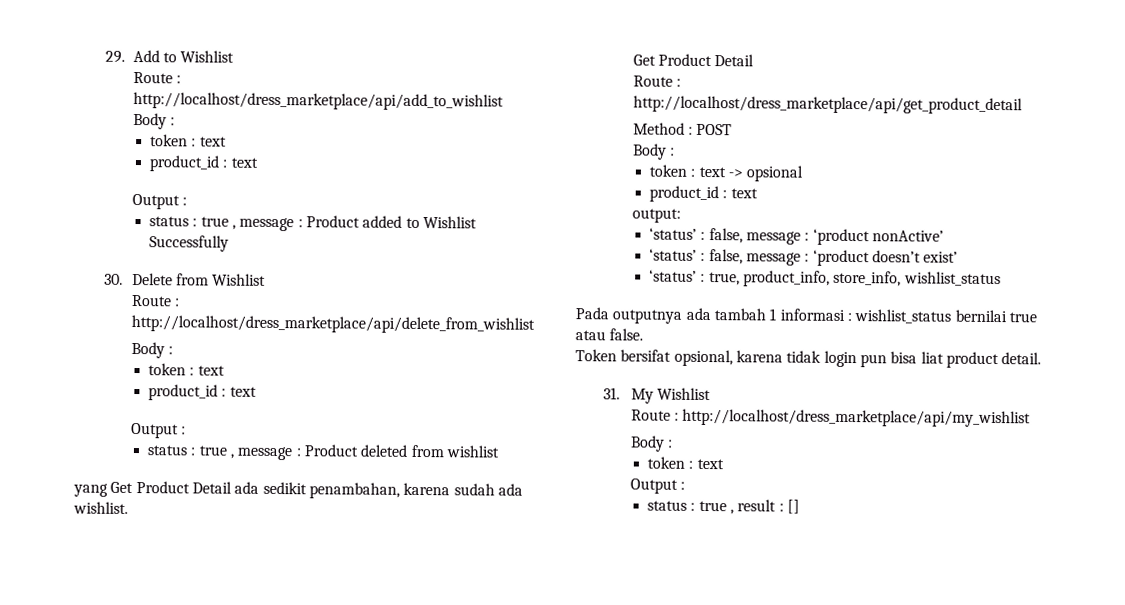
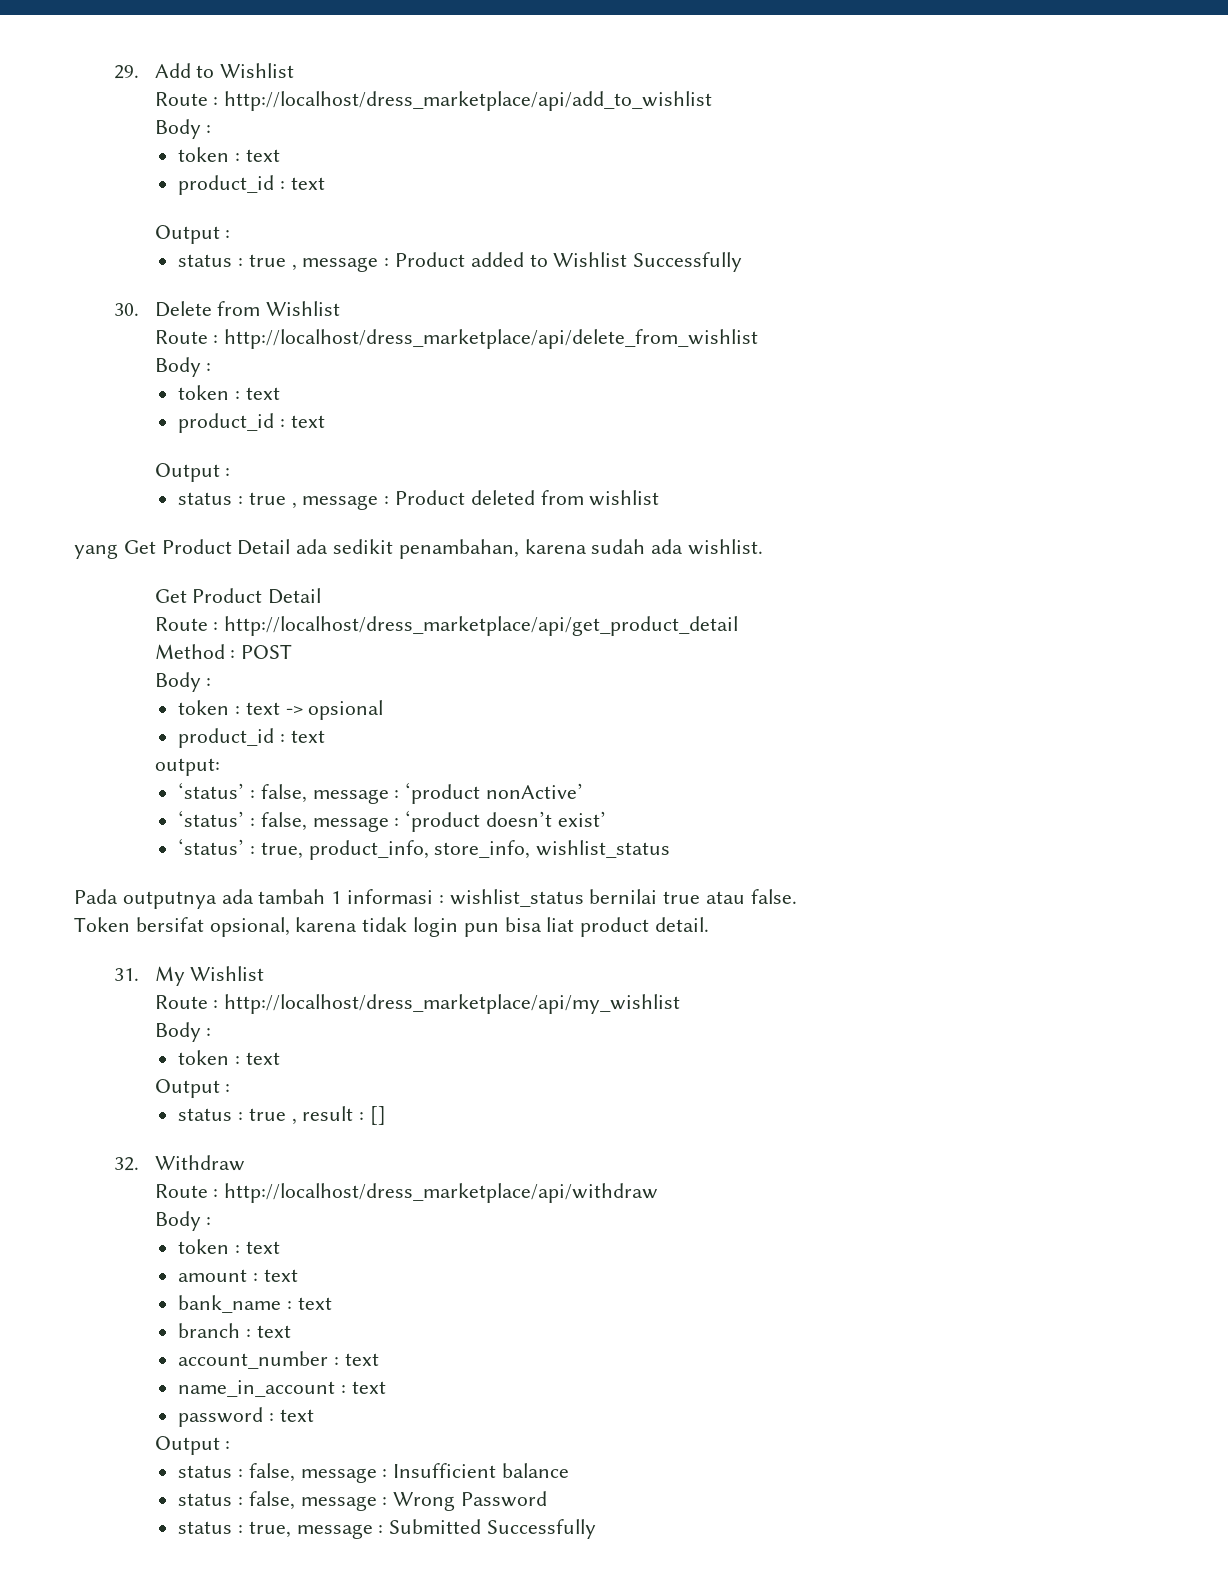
(801, 506) none -> [114,1155,245,1171] [154,1183,659,1203] [154,1211,212,1231] [178,1239,280,1254] [178,1269,298,1282] [178,1295,332,1313] [178,1323,291,1338] [178,1351,379,1369] [178,1380,386,1397] [178,1407,314,1427] [154,1436,231,1455] [178,1463,570,1483] [178,1491,548,1511] [178,1519,597,1539] // 32. Withdraw // Route : http://localhost/dress_marketplace/api/withdraw // Body : // token : text // amount : text // bank_name : text // branch : text // account_number : text // name_in_account : text // password : text // Output : // status : false, message : Insufficient balance // status : false, message : Wrong Password // status : true, message : Submitted Successfully

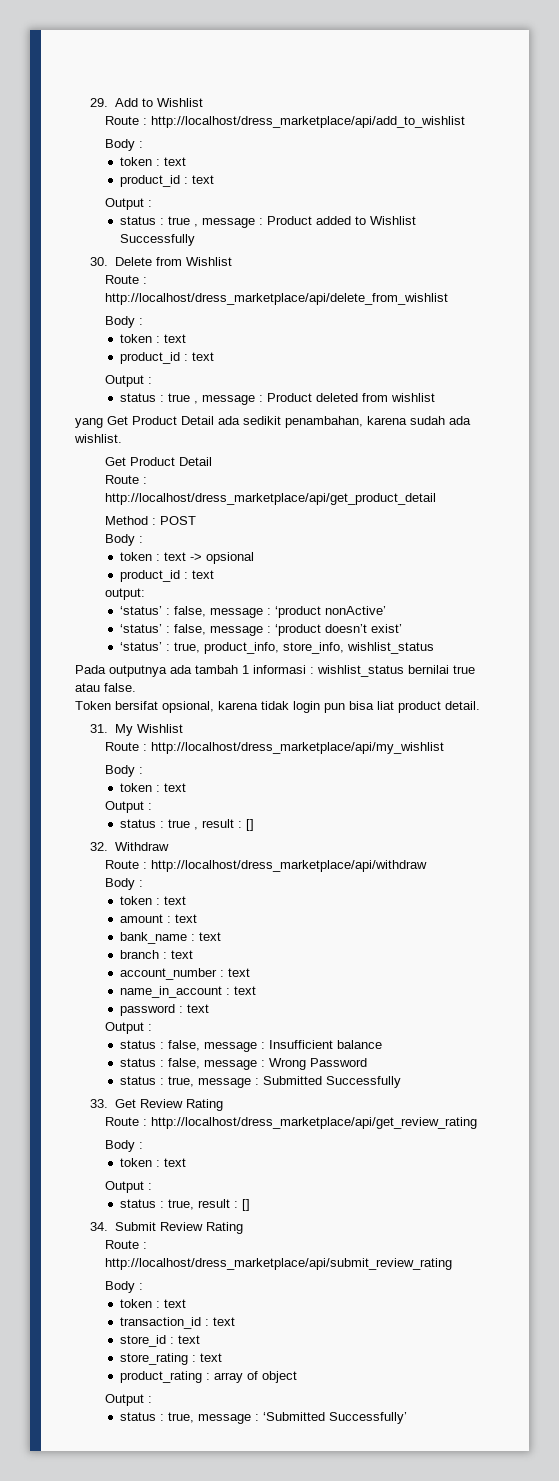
(597, 1529) none -> [90,1099,223,1111] [105,1117,478,1129] [105,1140,144,1152] [119,1158,186,1167] [105,1181,153,1193] [119,1199,250,1211] [90,1222,243,1234] [105,1240,148,1249] [105,1258,453,1270] [105,1281,144,1293] [119,1299,186,1308] [119,1317,235,1329] [119,1335,200,1347] [119,1353,222,1365] [119,1371,297,1383] [105,1394,153,1406] [119,1412,407,1424] // 33. Get Review Rating // Route : http://localhost/dress_marketplace/api/get_review_rating // Body : // token : text // Output : // status : true, result : [] // 34. Submit Review Rating // Route : http://localhost/dress_marketplace/api/submit_review_rating // Body : // token : text // transaction_id : text // store_id : text // store_rating : text // product_rating : array of object // Output : // status : true, message : ‘Submitted Successfully’

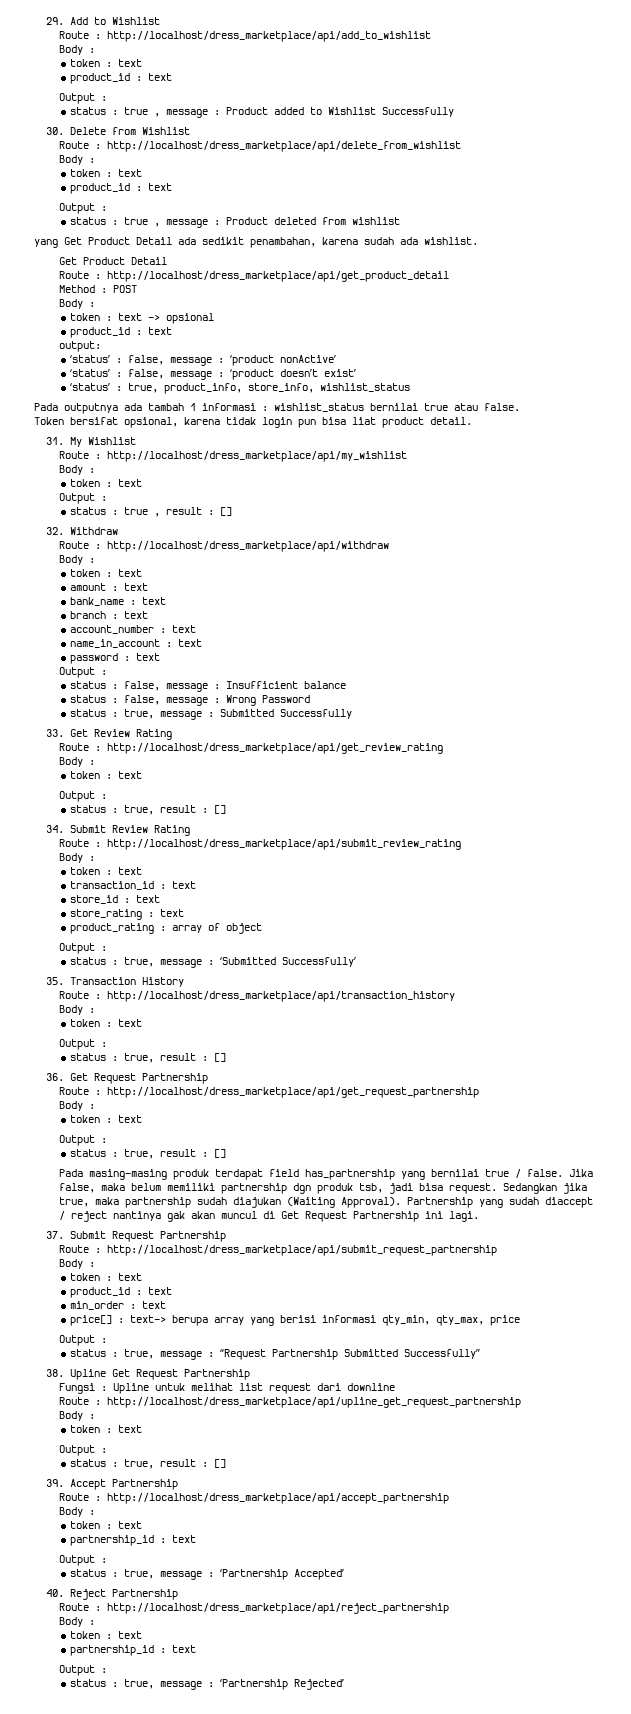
(407, 1418) none -> [46,977,184,987] [58,991,455,1002] [58,1005,95,1015] [70,1019,143,1027] [58,1039,107,1050] [70,1053,227,1063] [46,1073,208,1084] [58,1087,479,1098] [58,1101,95,1111] [70,1115,143,1123] [58,1135,107,1146] [70,1149,227,1159] [58,1169,593,1180] [58,1183,587,1194] [58,1197,593,1208] [58,1211,479,1222] [46,1231,226,1242] [58,1245,497,1256] [58,1259,95,1269] [70,1273,143,1281] [70,1287,173,1298] [70,1301,167,1310] [70,1315,521,1326] [58,1335,107,1346] [70,1349,481,1360] [46,1369,250,1380] [58,1383,395,1394] [58,1397,521,1408] [58,1411,95,1421] [70,1425,143,1433] [58,1445,107,1456] [70,1459,227,1469] [46,1479,178,1490] [58,1493,449,1504] [58,1507,95,1517] [70,1521,143,1529] [70,1535,197,1546] [58,1555,107,1566] [70,1569,345,1580] [46,1589,178,1600] [58,1603,449,1614] [58,1617,95,1627] [70,1631,143,1639] [70,1645,197,1656] [58,1665,107,1676] [70,1679,345,1690] // 35. Transaction History // Route : http://localhost/dress_marketplace/api/transaction_history // Body : // token : text // Output : // status : true, result : [] // 36. Get Request Partnership // Route : http://localhost/dress_marketplace/api/get_request_partnership // Body : // token : text // Output : // status : true, result : [] // Pada masing-masing produk terdapat field has_partnership yang bernilai true / false. Jika false, maka belum memiliki partnership dgn produk tsb, jadi bisa request. Sedangkan jika true, maka partnership sudah diajukan (Waiting Approval). Partnership yang sudah diaccept / reject nantinya gak akan muncul di Get Request Partnership ini lagi. // 37. Submit Request Partnership // Route : http://localhost/dress_marketplace/api/submit_request_partnership // Body : // token : text // product_id : text // min_order : text // price[] : text-> berupa array yang berisi informasi qty_min, qty_max, price // Output : // status : true, message : “Request Partnership Submitted Successfully” // 38. Upline Get Request Partnership // Fungsi : Upline untuk melihat list request dari downline // Route : http://localhost/dress_marketplace/api/upline_get_request_partnership // Body : // token : text // Output : // status : true, result : [] // 39. Accept Partnership // Route : http://localhost/dress_marketplace/api/accept_partnership // Body : // token : text // partnership_id : text // Output : // status : true, message : ‘Partnership Accepted’ // 40. Reject Partnership // Route : http://localhost/dress_marketplace/api/reject_partnership // Body : // token : text // partnership_id : text // Output : // status : true, message : ‘Partnership Rejected’

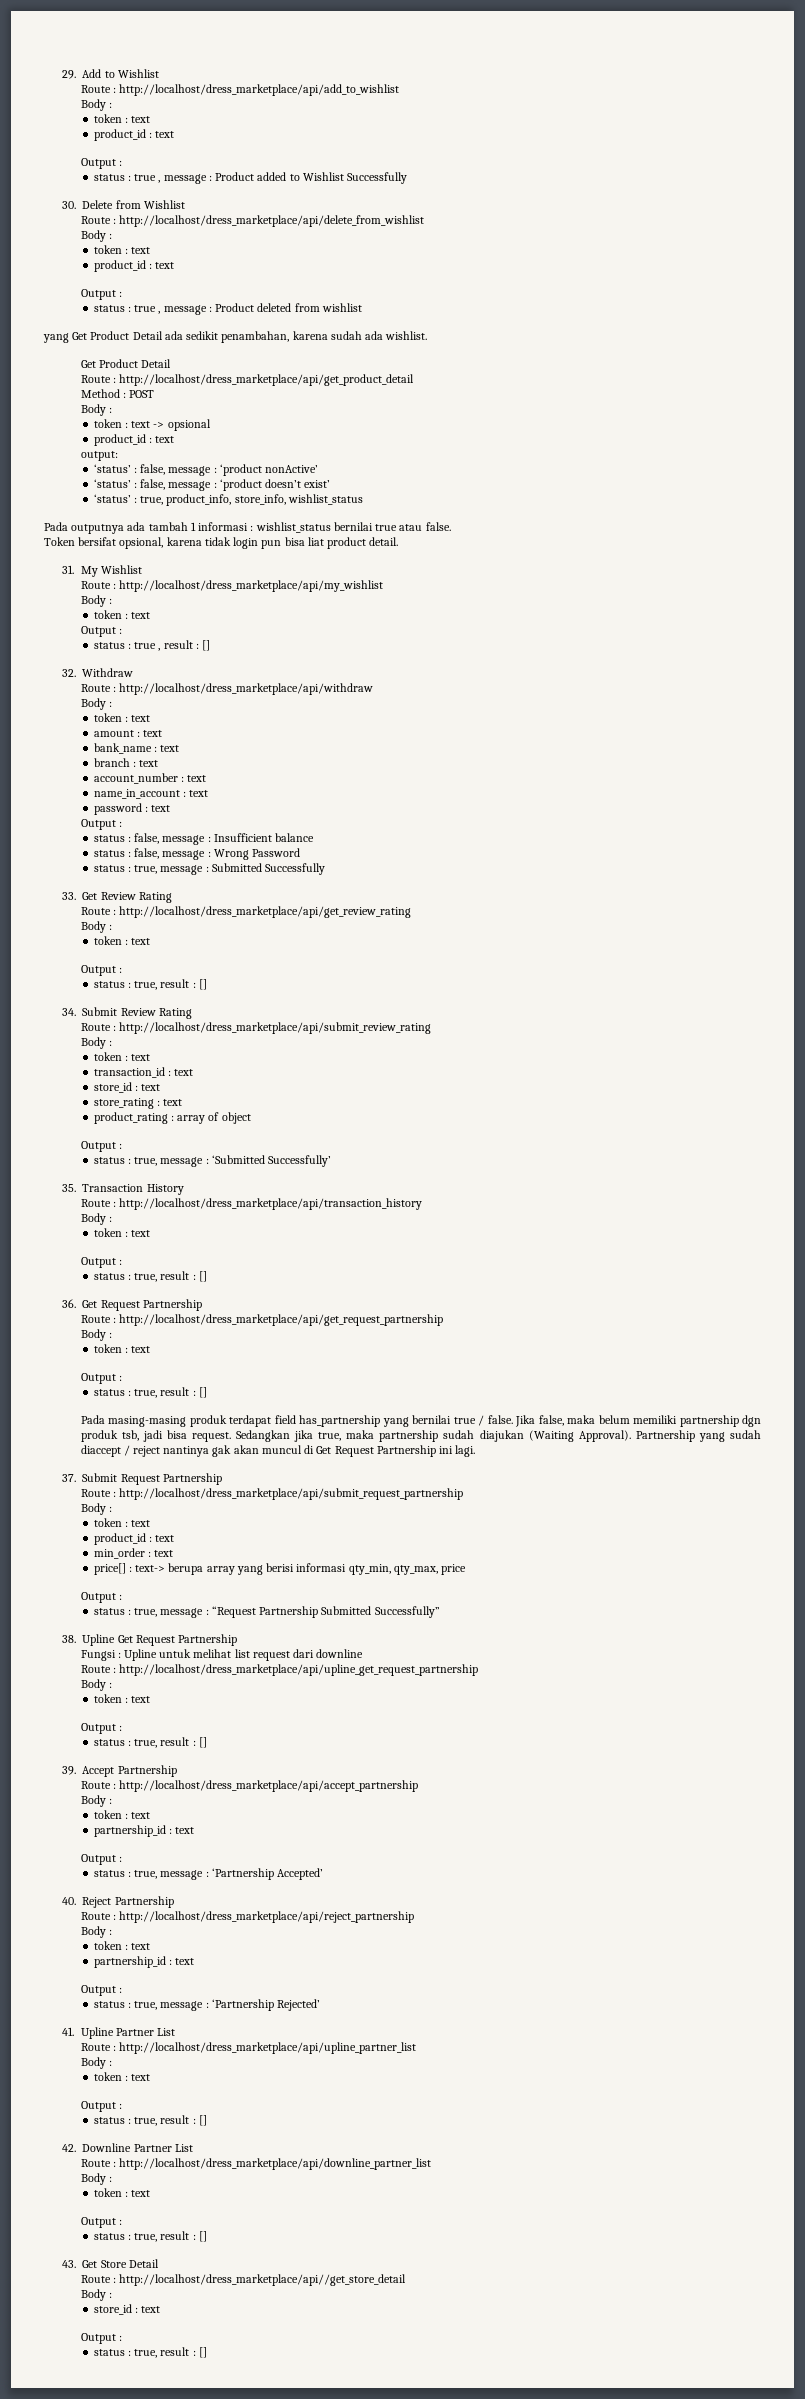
(345, 1684) none -> [62,2027,176,2039] [80,2042,417,2054] [80,2057,112,2069] [93,2072,151,2081] [80,2101,122,2112] [93,2115,207,2126] [62,2143,193,2152] [80,2158,432,2170] [80,2173,112,2185] [93,2188,151,2197] [80,2217,122,2228] [93,2231,207,2242] [62,2259,159,2268] [80,2274,407,2286] [80,2289,112,2301] [93,2304,161,2315] [80,2333,122,2344] [93,2347,207,2358] // 41. Upline Partner List // Route : http://localhost/dress_marketplace/api/upline_partner_list // Body : // token : text // Output : // status : true, result : [] // 42. Downline Partner List // Route : http://localhost/dress_marketplace/api/downline_partner_list // Body : // token : text // Output : // status : true, result : [] // 43. Get Store Detail // Route : http://localhost/dress_marketplace/api//get_store_detail // Body : // store_id : text // Output : // status : true, result : []

